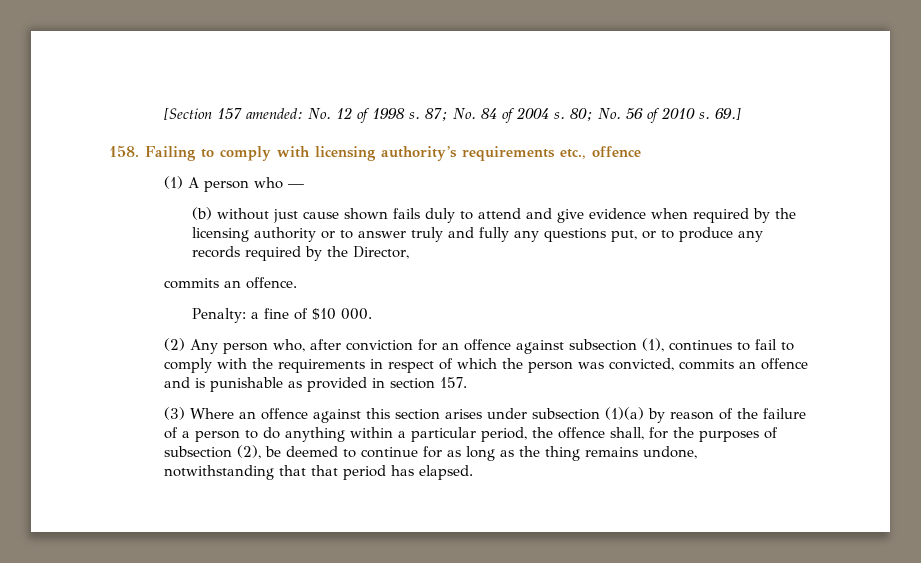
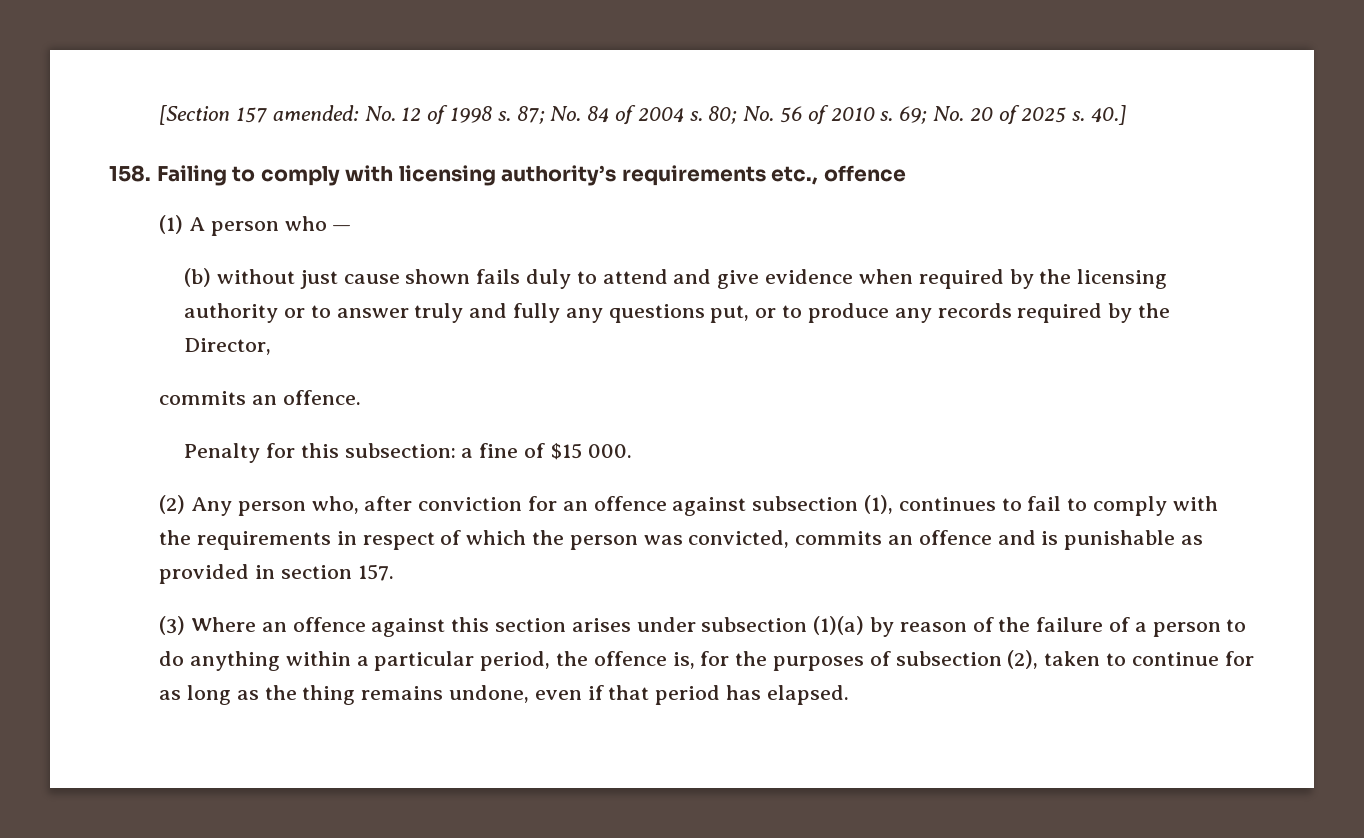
[715,108,742,120] 69.] -> [899,105,1127,125] 69; No. 20 of 2025 s. 40.]
[191,308,246,323] Penalty: -> [184,443,456,463] Penalty for this subsection:
[311,308,336,320] $10 -> [549,443,582,460] $15
[610,427,645,440] shall, -> [672,652,695,669] is,
[265,446,339,457] be deemed -> [1044,651,1101,666] taken
[164,465,307,480] notwithstanding that -> [534,685,604,700] even if

